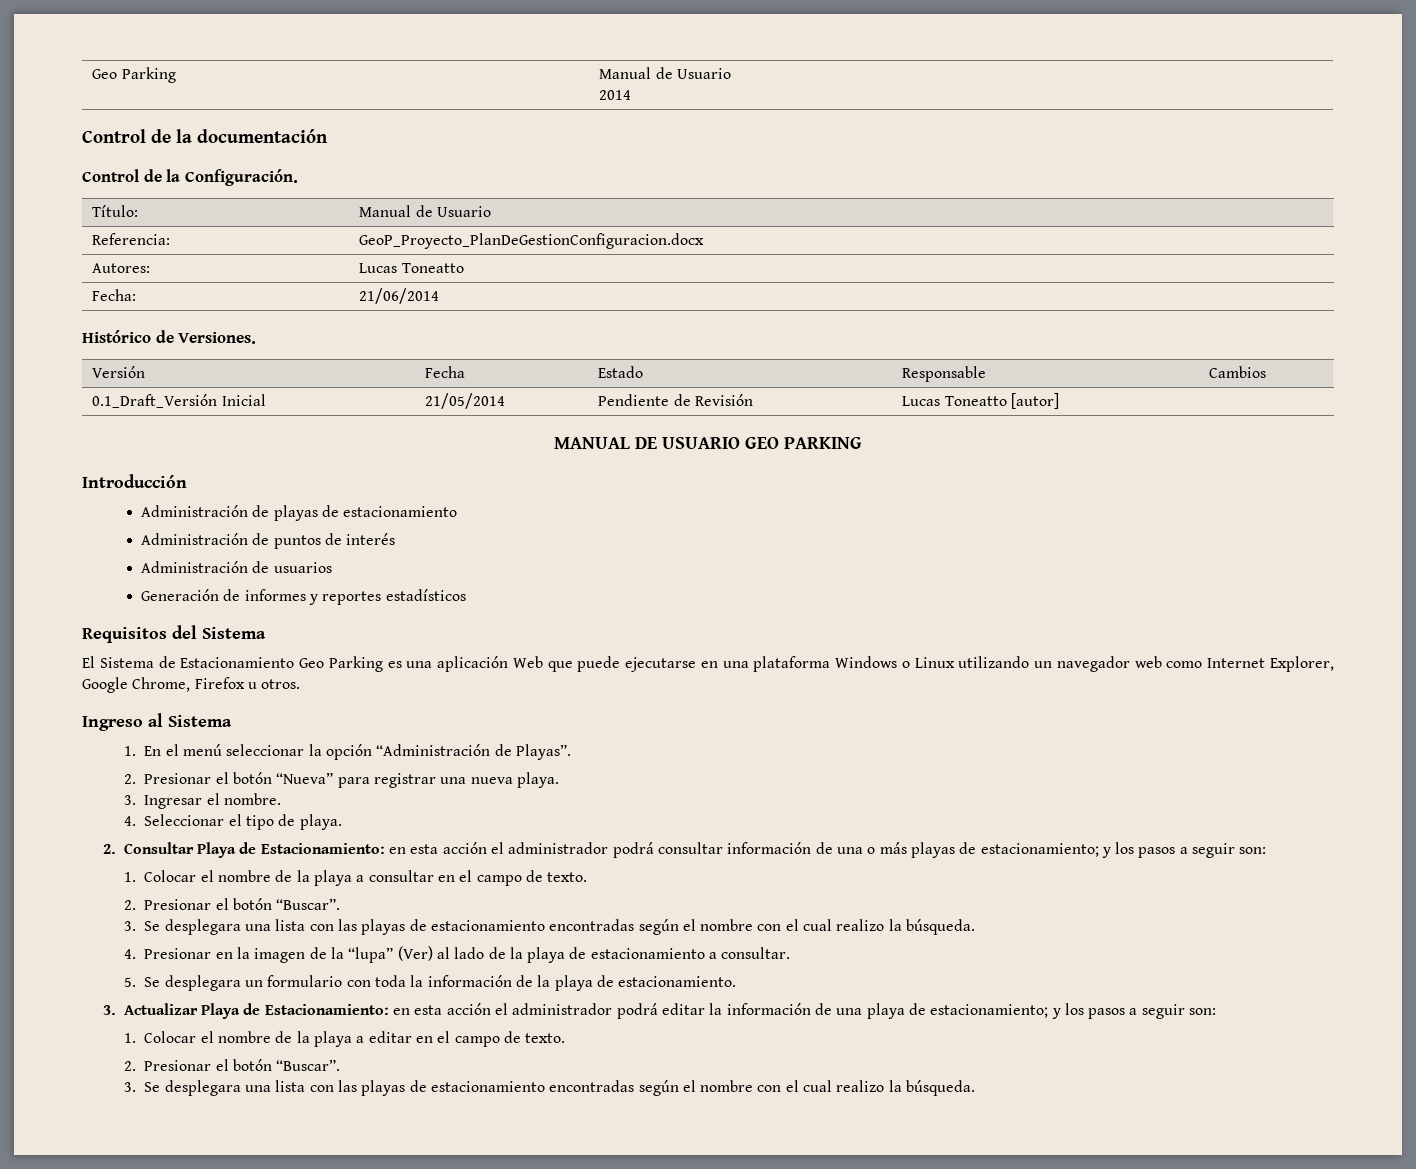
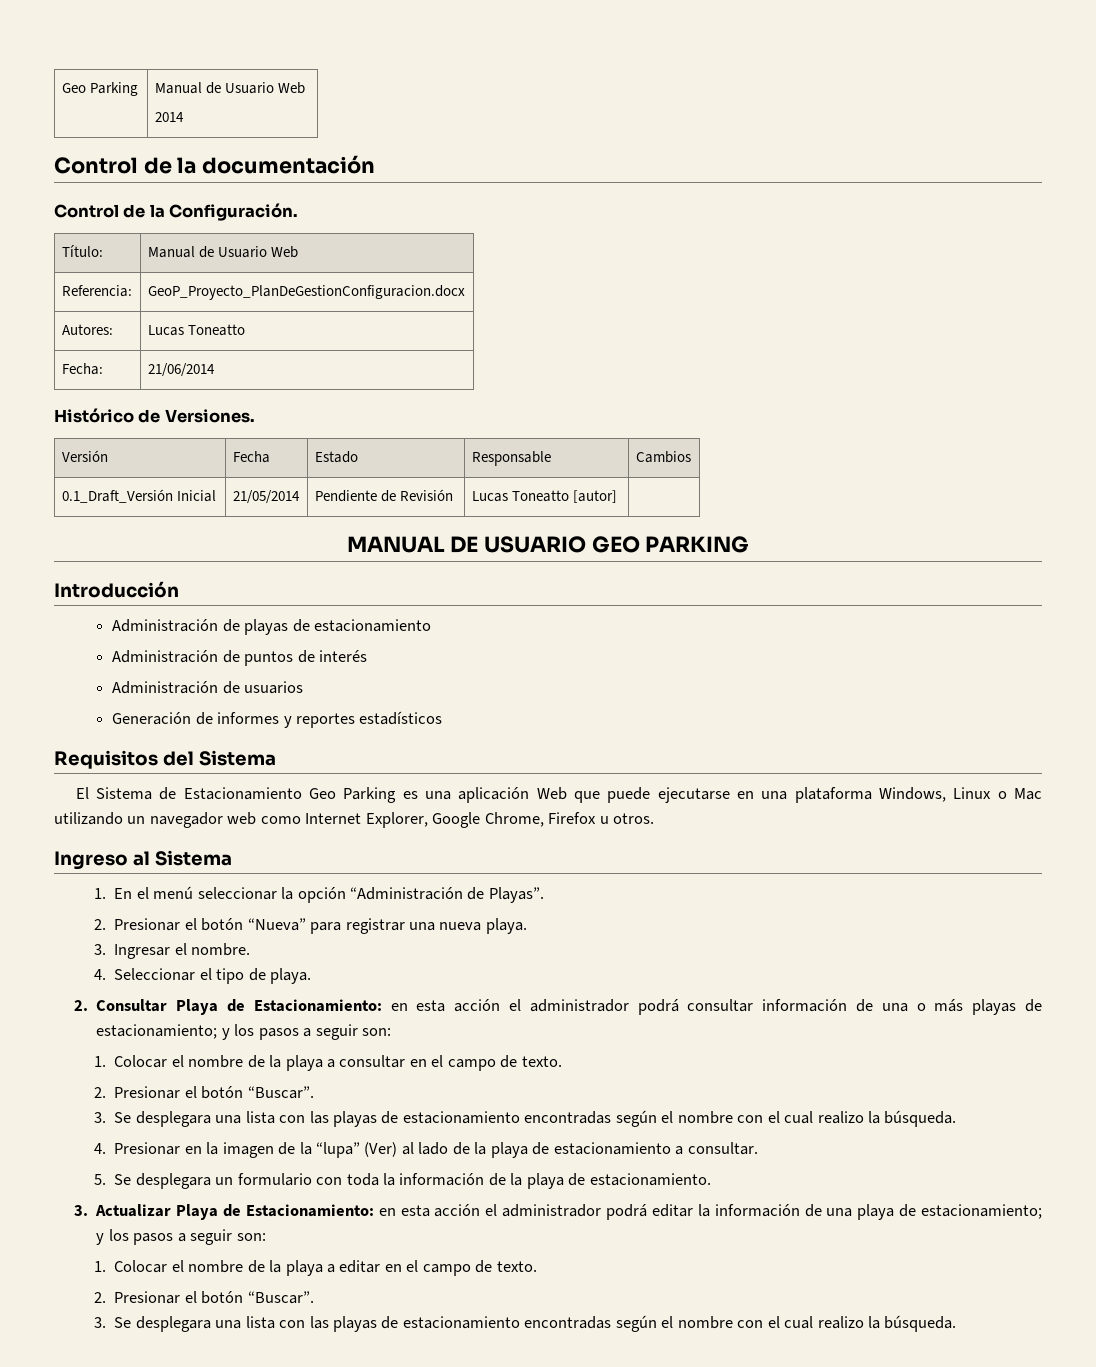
(731, 73) none -> [277,82,305,94] Web
(491, 211) none -> [270,246,298,258] Web
[835,656,955,668] Windows o Linux -> [879,787,1042,802] Windows, Linux o Mac

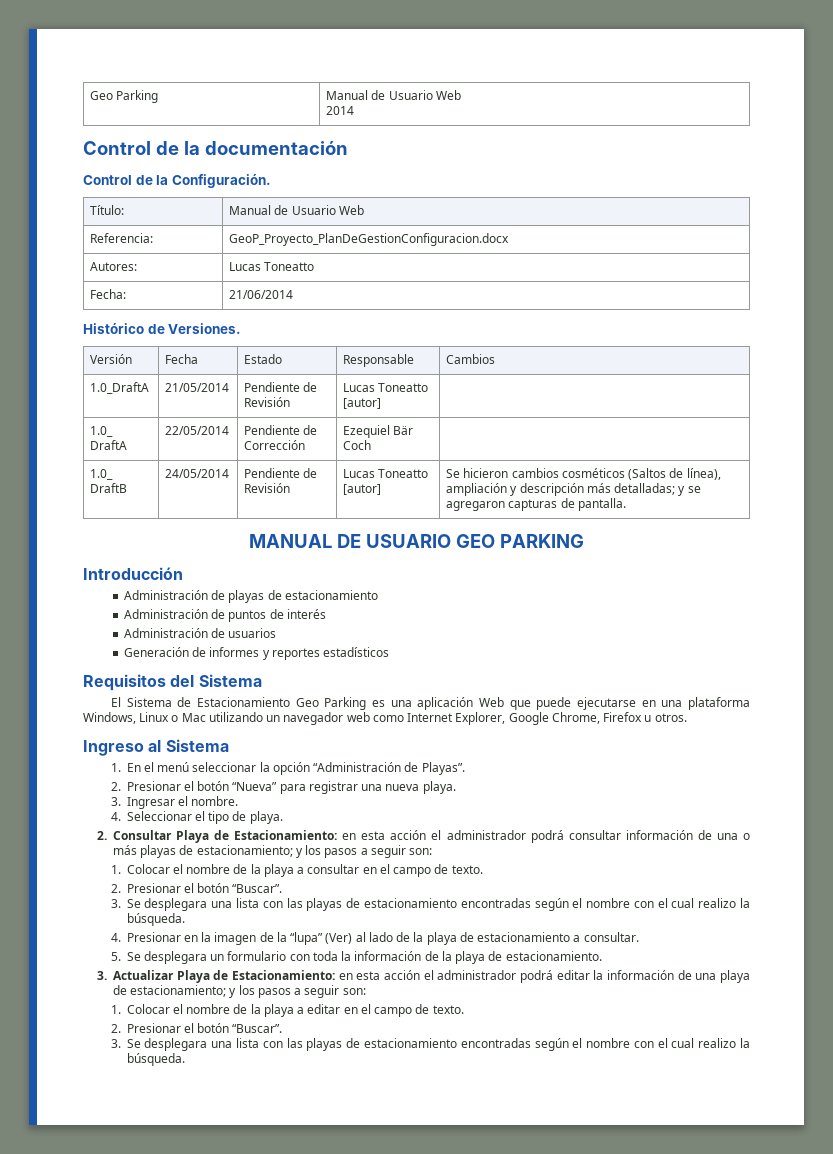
[61,489,216,503] 0.1_Draft_Versión Inicial -> [90,382,150,394] 1.0_DraftA
(617, 496) none -> [90,426,114,437] [90,440,128,450] [165,426,230,435] [244,425,318,435] [244,440,306,450] [343,425,414,438] [343,440,372,450] [90,469,114,480] [90,483,128,493] [165,469,230,478] [244,468,318,478] [244,483,291,493] [343,469,429,478] [343,484,382,495] [446,468,721,480] [446,483,701,496] [446,498,626,511] // 1.0_ DraftA | 22/05/2014 | Pendiente de Corrección | Ezequiel Bär Coch | // 1.0_ DraftB | 24/05/2014 | Pendiente de Revisión | Lucas Toneatto [autor] | Se hicieron cambios cosméticos (Saltos de línea), ampliación y descripción más detalladas; y se agregaron capturas de pantalla.

